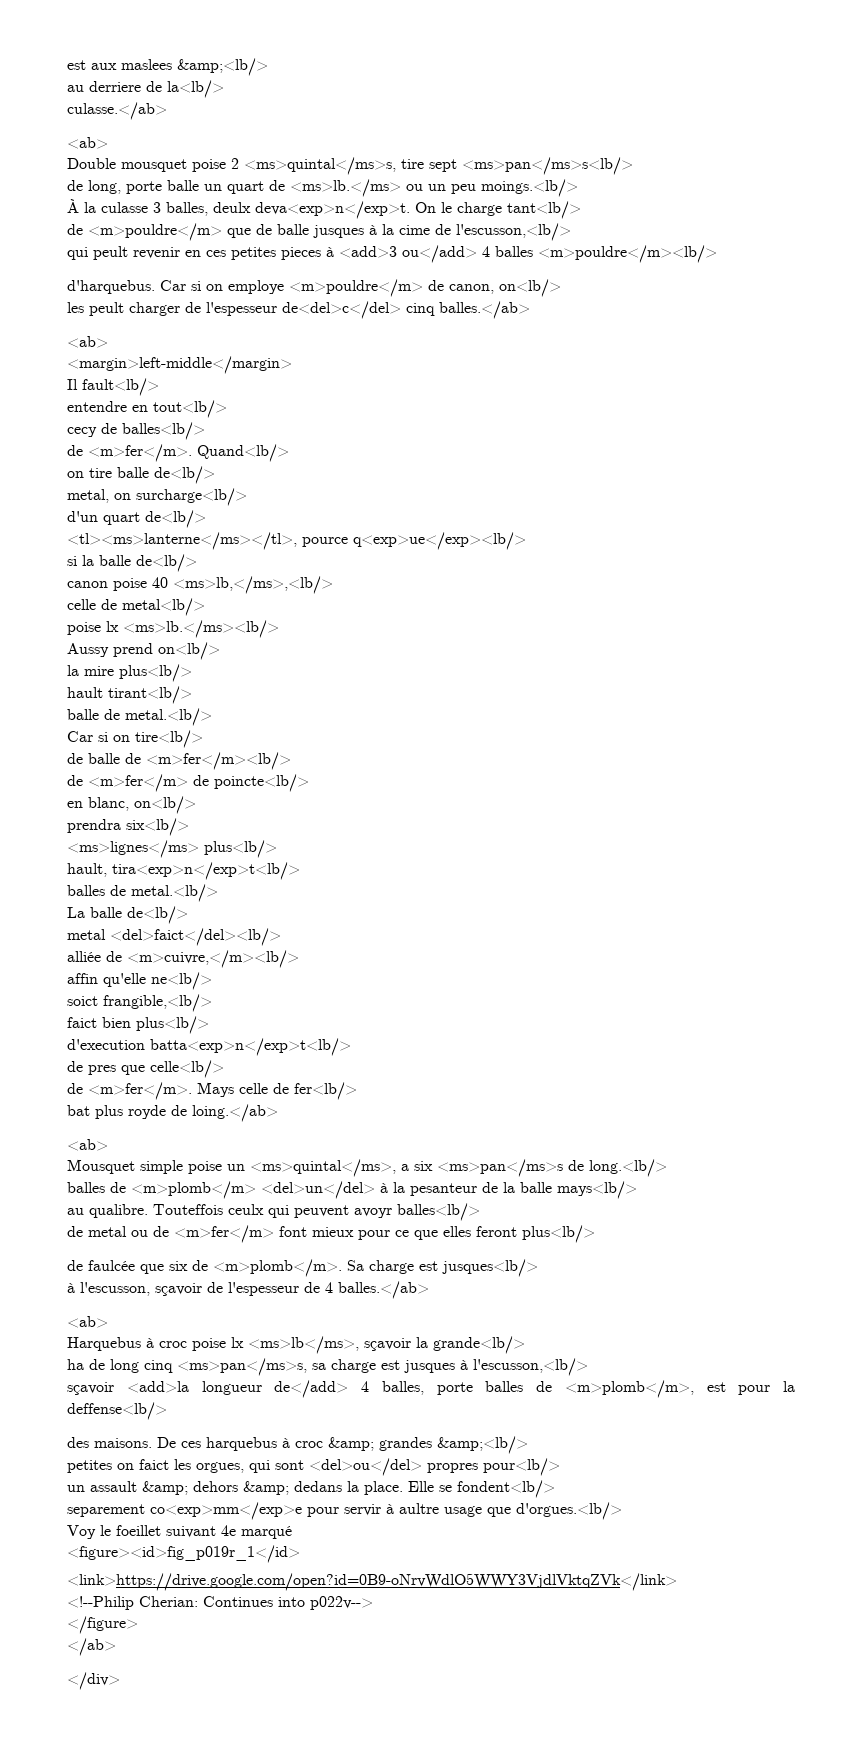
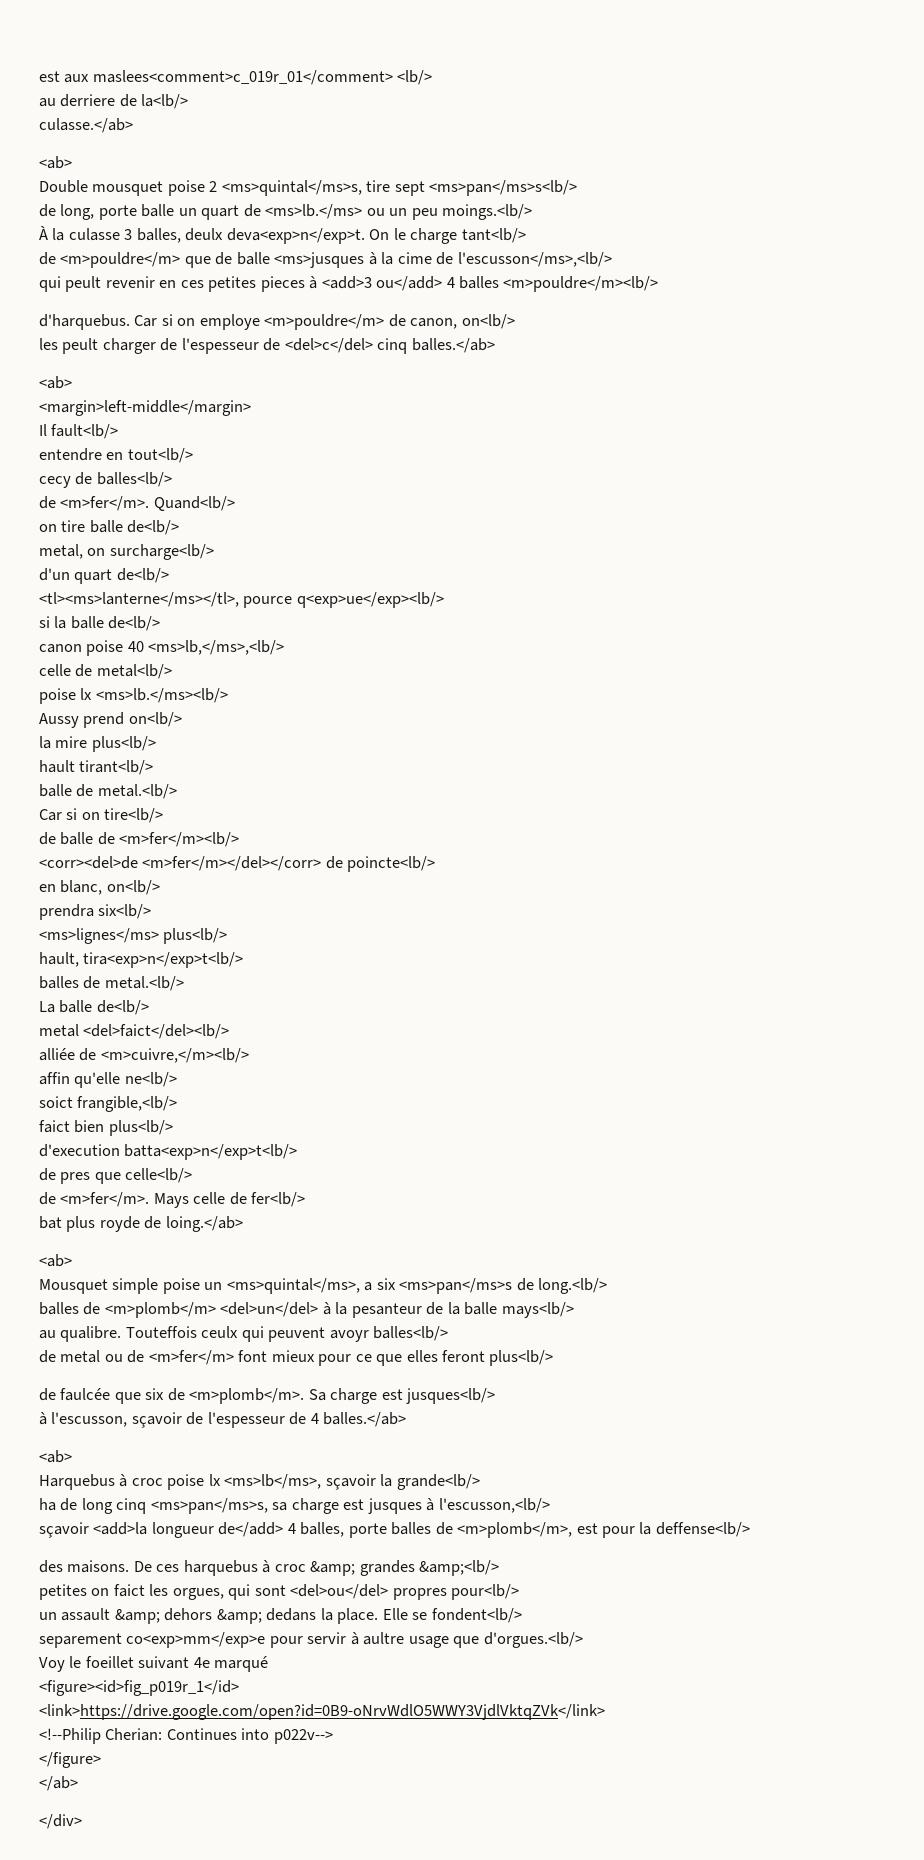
[121,58,268,76] maslees &amp;<lb/> -> [92,70,433,85] maslees<comment>c_019r_01</comment> <lb/>
[313,225,364,238] jusques -> [274,252,365,268] <ms>jusques
[456,223,571,241] l'escusson,<lb/> -> [457,252,612,267] l'escusson</ms>,<lb/>
[282,301,401,319] de<del>c</del> -> [263,338,373,353] de <del>c</del>
[67,774,188,792] de <m>fer</m> -> [39,856,322,871] <corr><del>de <m>fer</m></del></corr>

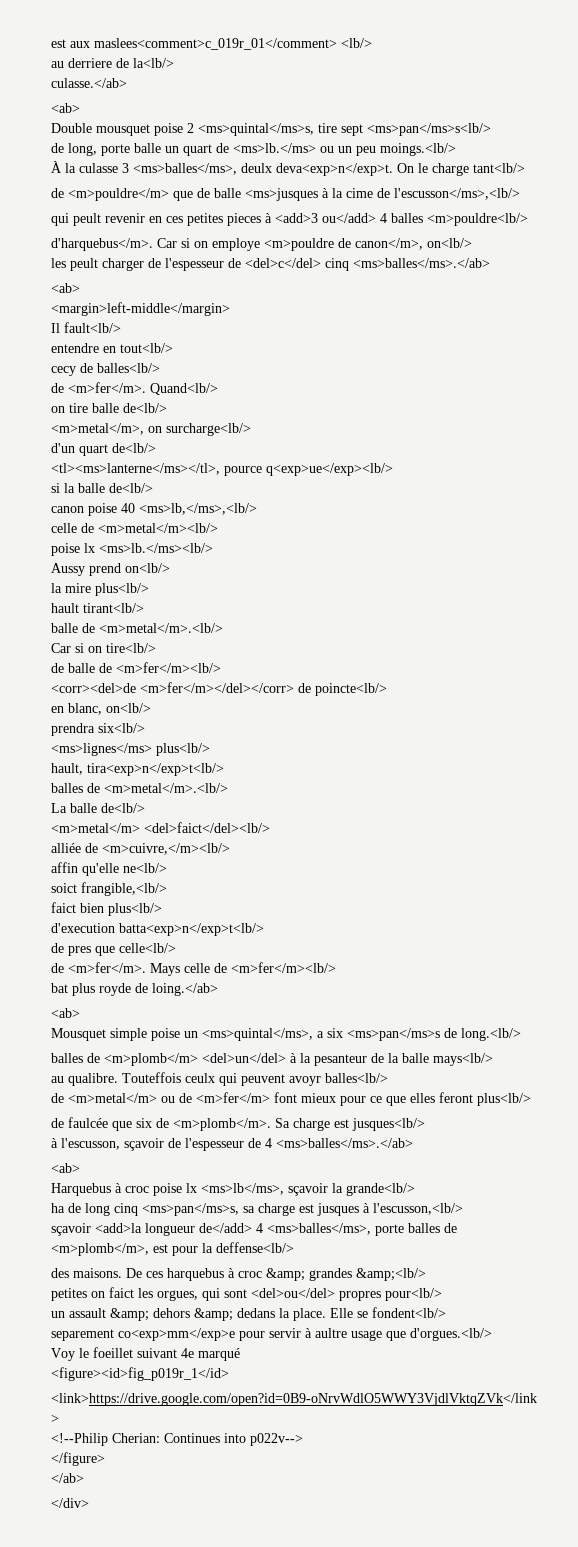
[136,228,181,243] balles, -> [133,163,237,175] <ms>balles</ms>,
[503,276,659,292] [39,314,130,330] <m>pouldre</m><lb/> // d'harquebus. -> [427,213,528,226] [51,238,153,251] <m>pouldre<lb/> // d'harquebus</m>.
[264,314,458,330] <m>pouldre</m> de canon, -> [264,238,423,251] <m>pouldre de canon</m>,
[411,338,495,353] balles.</ab> -> [353,258,490,268] <ms>balles</ms>.</ab>
[39,544,83,559] metal, -> [51,423,144,435] <m>metal</m>,
[96,664,172,679] metal<lb/> -> [98,523,218,533] <m>metal</m><lb/>
[97,784,177,799] metal.<lb/> -> [99,623,223,633] <m>metal</m>.<lb/>
[104,976,184,991] metal.<lb/> -> [104,783,228,793] <m>metal</m>.<lb/>
[39,1024,79,1037] metal -> [51,823,140,833] <m>metal</m>
[251,1192,306,1207] fer<lb/> -> [231,962,336,973] <m>fer</m><lb/>
[60,1350,101,1363] metal -> [68,1093,157,1103] <m>metal</m>
[323,1412,407,1427] balles.</ab> -> [276,1138,413,1148] <ms>balles</ms>.</ab>
[300,1522,345,1537] balles, -> [267,1223,371,1235] <ms>balles</ms>,

